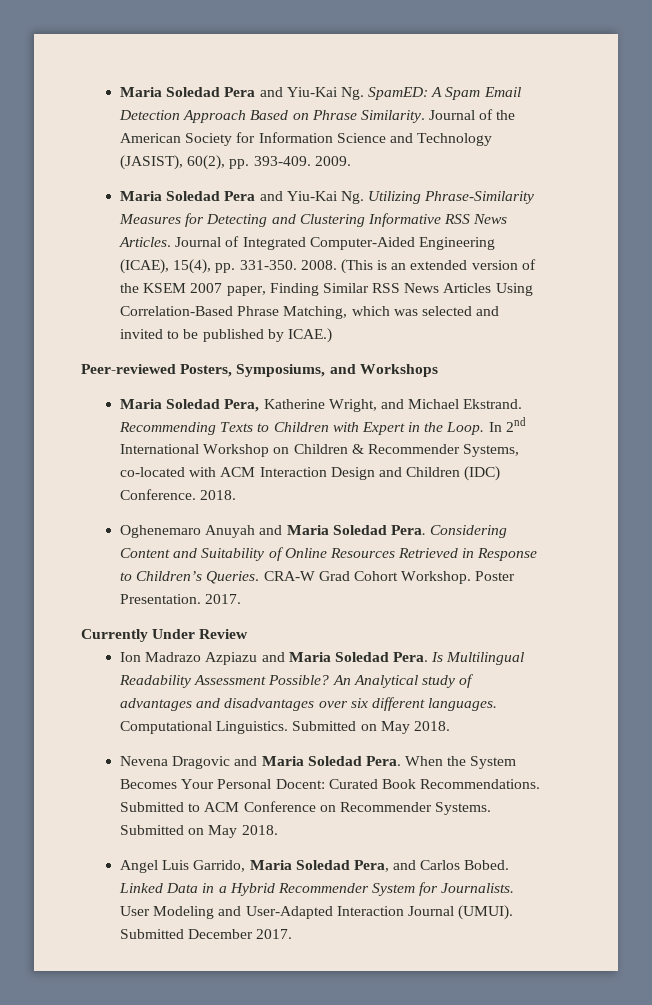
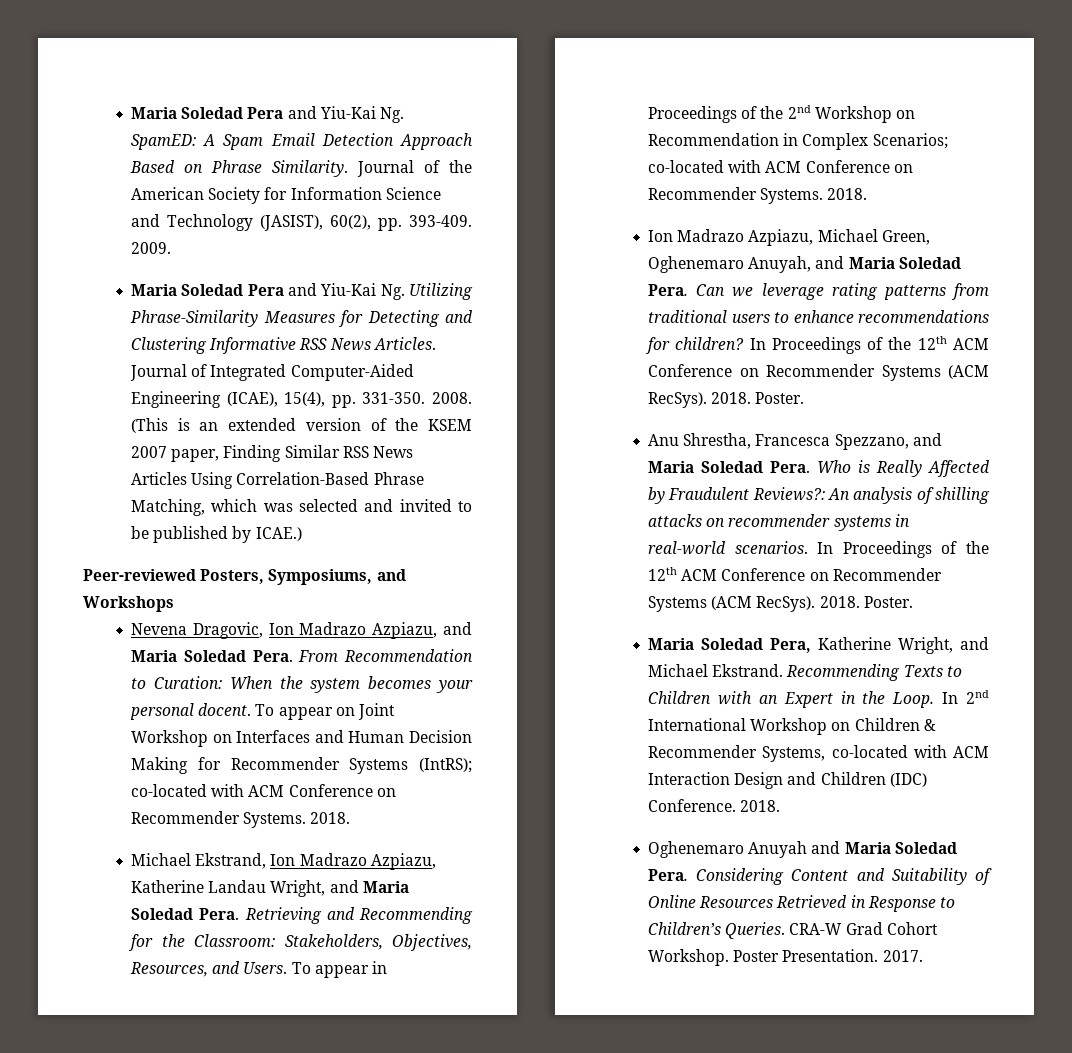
(438, 370) none -> [131,622,472,639] [131,649,473,662] [131,676,473,693] [130,703,395,720] [131,730,472,747] [131,757,472,774] [131,784,396,797] [131,811,351,828] [131,853,436,870] [131,880,409,897] [131,907,473,924] [128,934,472,951] [130,961,387,978] [648,105,915,123] [648,133,948,150] [648,160,913,173] [648,187,868,204] [648,229,930,246] [648,256,961,273] [648,283,989,300] [648,310,989,323] [645,336,989,354] [648,364,989,381] [648,392,805,408] [648,433,942,450] [648,460,990,477] [648,487,990,504] [648,514,910,531] [648,541,989,558] [648,567,942,581] [648,596,913,612] // Nevena Dragovic, Ion Madrazo Azpiazu, and Maria Soledad Pera. From Recommendation to Curation: When the system becomes your personal docent. To appear on Joint Workshop on Interfaces and Human Decision Making for Recommender Systems (IntRS); co-located with ACM Conference on Recommender Systems. 2018. // Michael Ekstrand, Ion Madrazo Azpiazu, Katherine Landau Wright, and Maria Soledad Pera. Retrieving and Recommending for the Classroom: Stakeholders, Objectives, Resources, and Users. To appear in Proceedings of the 2nd Workshop on Recommendation in Complex Scenarios; co-located with ACM Conference on Recommender Systems. 2018. // Ion Madrazo Azpiazu, Michael Green, Oghenemaro Anuyah, and Maria Soledad Pera. Can we leverage rating patterns from traditional users to enhance recommendations for children? In Proceedings of the 12th ACM Conference on Recommender Systems (ACM RecSys). 2018. Poster. // Anu Shrestha, Francesca Spezzano, and Maria Soledad Pera. Who is Really Affected by Fraudulent Reviews?: An analysis of shilling attacks on recommender systems in real-world scenarios. In Proceedings of the 12th ACM Conference on Recommender Systems (ACM RecSys). 2018. Poster.
(359, 427) none -> [758,695,778,704] an
[81,629,249,642] [119,652,525,665] [118,674,475,688] [119,697,498,711] [119,721,450,734] [119,756,517,769] [119,779,541,789] [119,801,492,815] [119,825,278,838] [119,860,510,873] [118,882,515,896] [119,905,514,920] [119,929,293,939] // Currently Under Review // Ion Madrazo Azpiazu and Maria Soledad Pera. Is Multilingual Readability Assessment Possible? An Analytical study of advantages and disadvantages over six different languages. Computational Linguistics. Submitted on May 2018. // Nevena Dragovic and Maria Soledad Pera. When the System Becomes Your Personal Docent: Curated Book Recommendations. Submitted to ACM Conference on Recommender Systems. Submitted on May 2018. // Angel Luis Garrido, Maria Soledad Pera, and Carlos Bobed. Linked Data in a Hybrid Recommender System for Journalists. User Modeling and User-Adapted Interaction Journal (UMUI). Submitted December 2017. -> (923, 956) none

